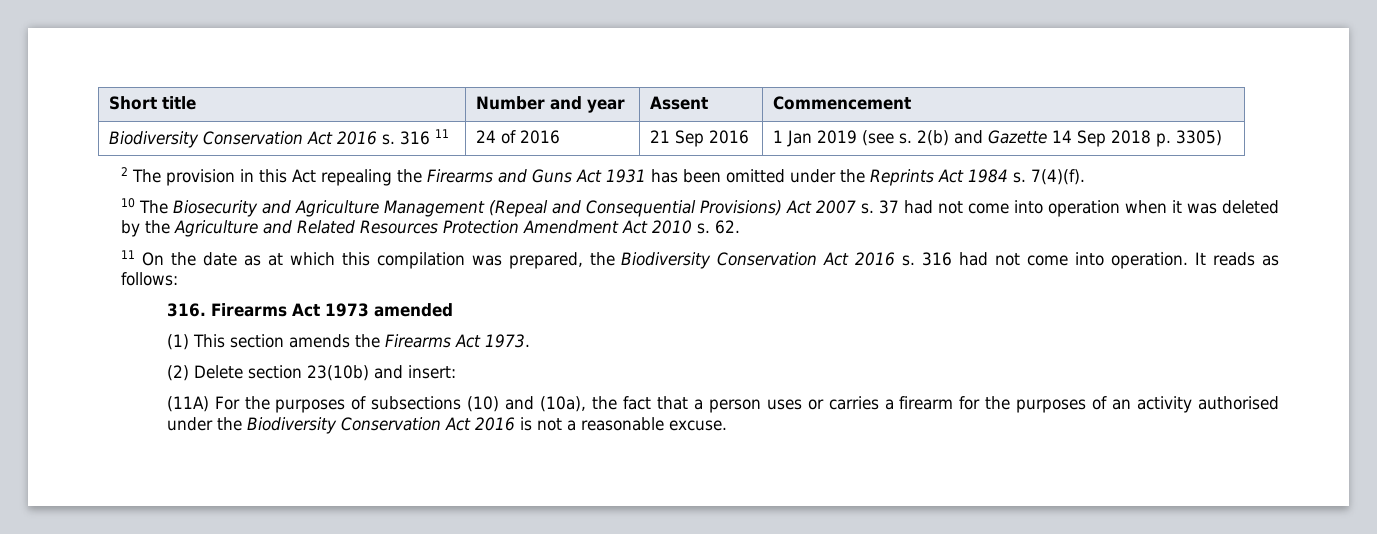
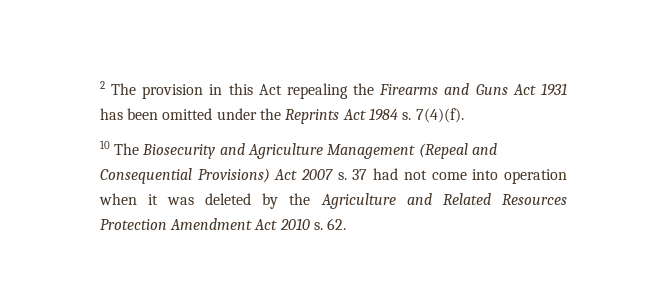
[109,96,197,110] [476,96,626,113] [650,96,709,110] [773,96,912,110] [109,129,450,148] [476,130,561,144] [650,130,750,147] [773,130,1223,147] Short title | Number and year | Assent | Commencement // Biodiversity Conservation Act 2016 s. 316 11 | 24 of 2016 | 21 Sep 2016 | 1 Jan 2019 (see s. 2(b) and Gazette 14 Sep 2018 p. 3305) // -> (99, 85) none
[120,250,1280,269] [120,272,178,286] [166,303,453,317] [166,334,530,350] [166,365,456,381] [166,396,1280,413] [166,417,727,434] // 11 On the date as at which this compilation was prepared, the Biodiversity Conservation Act 2016 s. 316 had not come into operation. It reads as follows: // 316. Firearms Act 1973 amended // (1) This section amends the Firearms Act 1973. // (2) Delete section 23(10b) and insert: // (11A) For the purposes of subsections (10) and (10a), the fact that a person uses or carries a firearm for the purposes of an activity authorised under the Biodiversity Conservation Act 2016 is not a reasonable excuse. -> (347, 224) none

